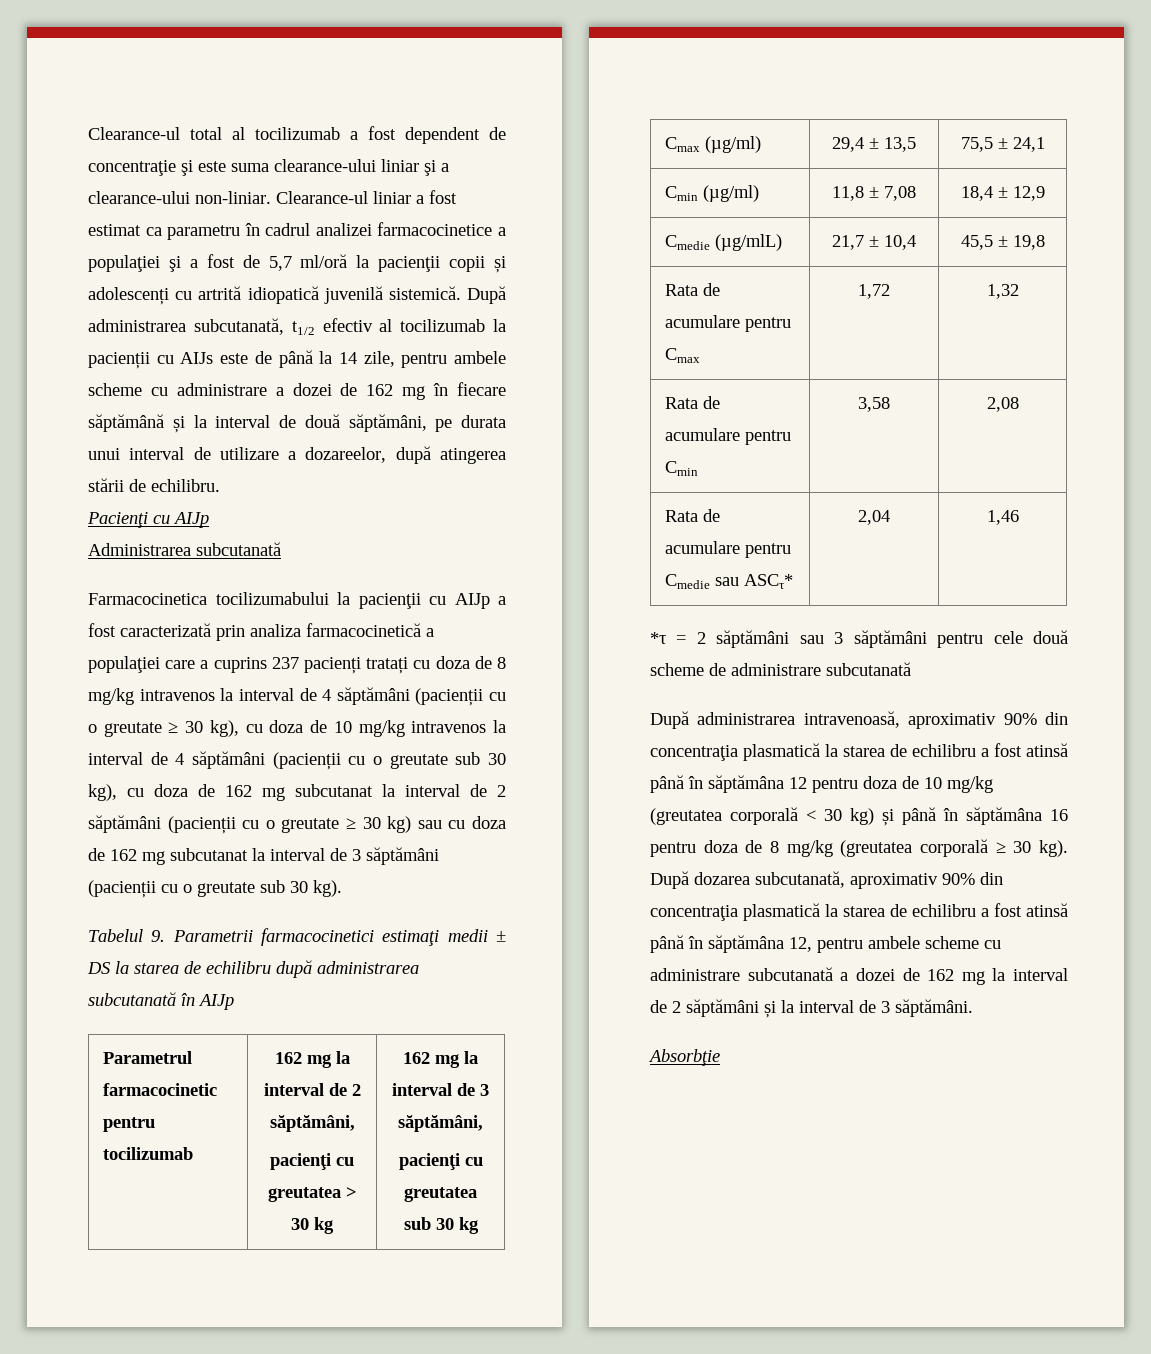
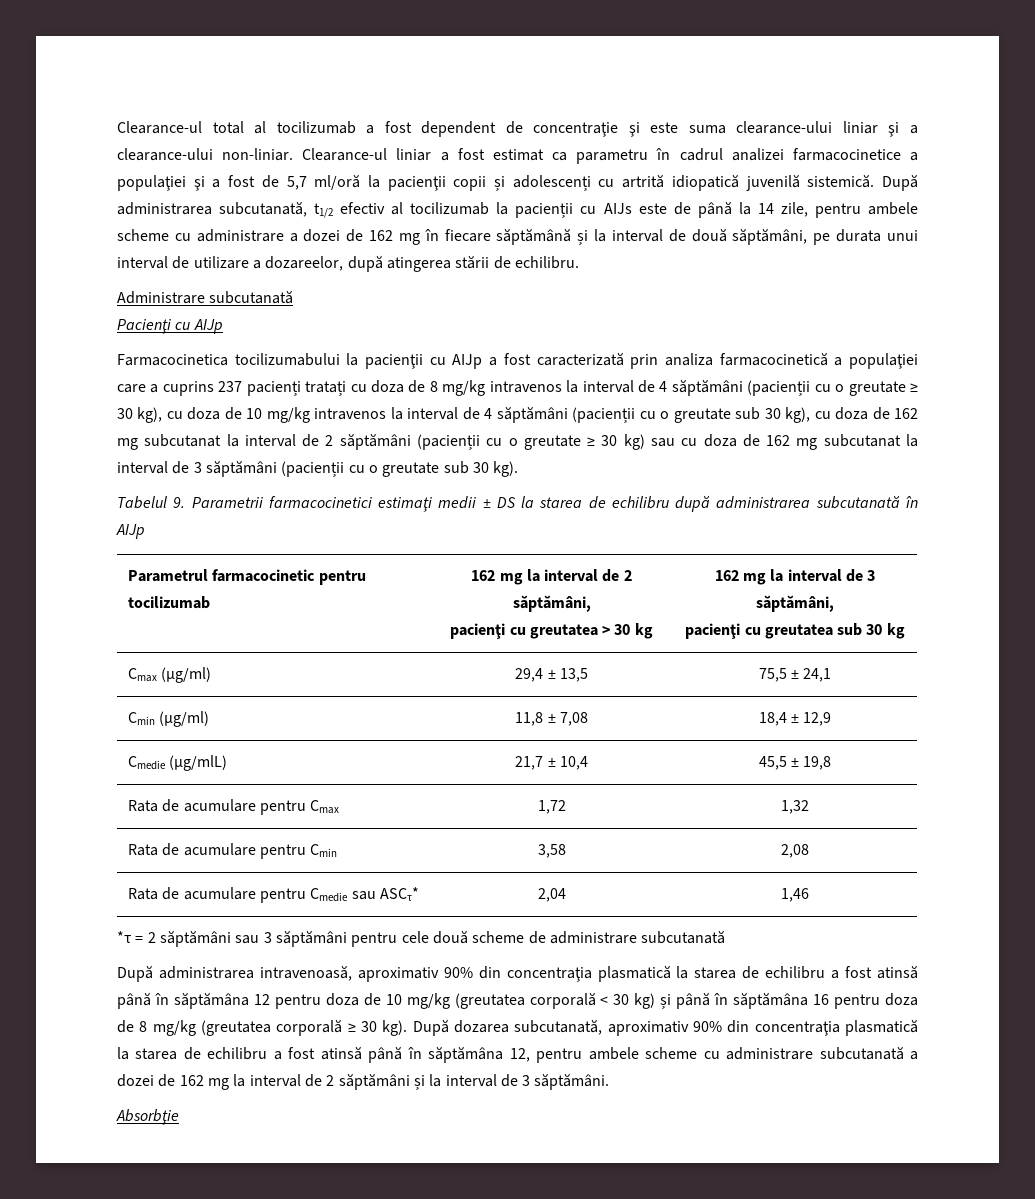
(220, 485) none -> [117,290,294,304] // Administrare subcutanată
[88,542,281,556] // Administrarea subcutanată -> (223, 326) none

